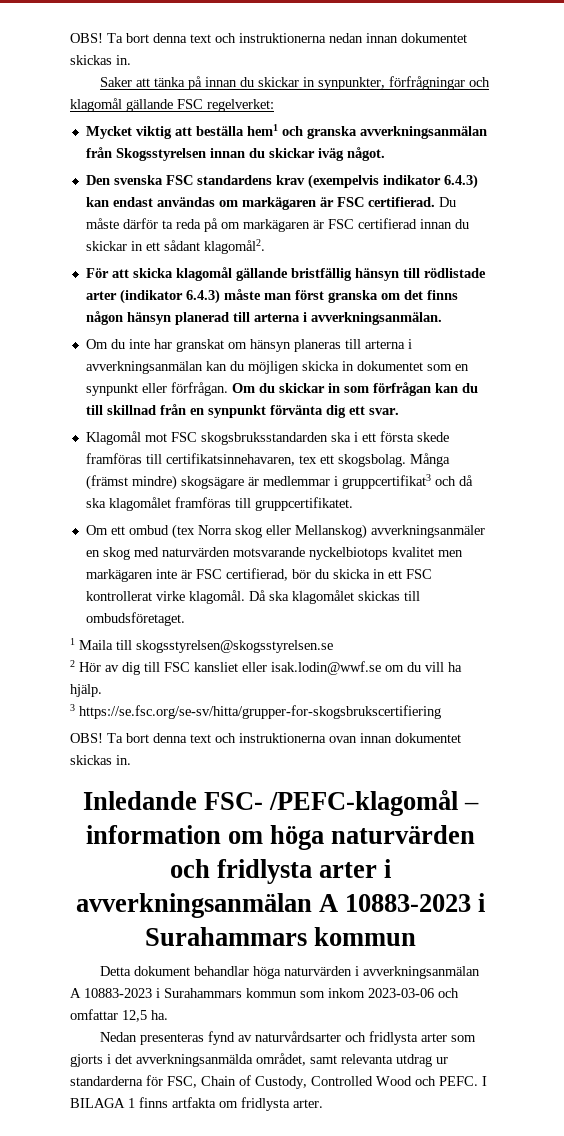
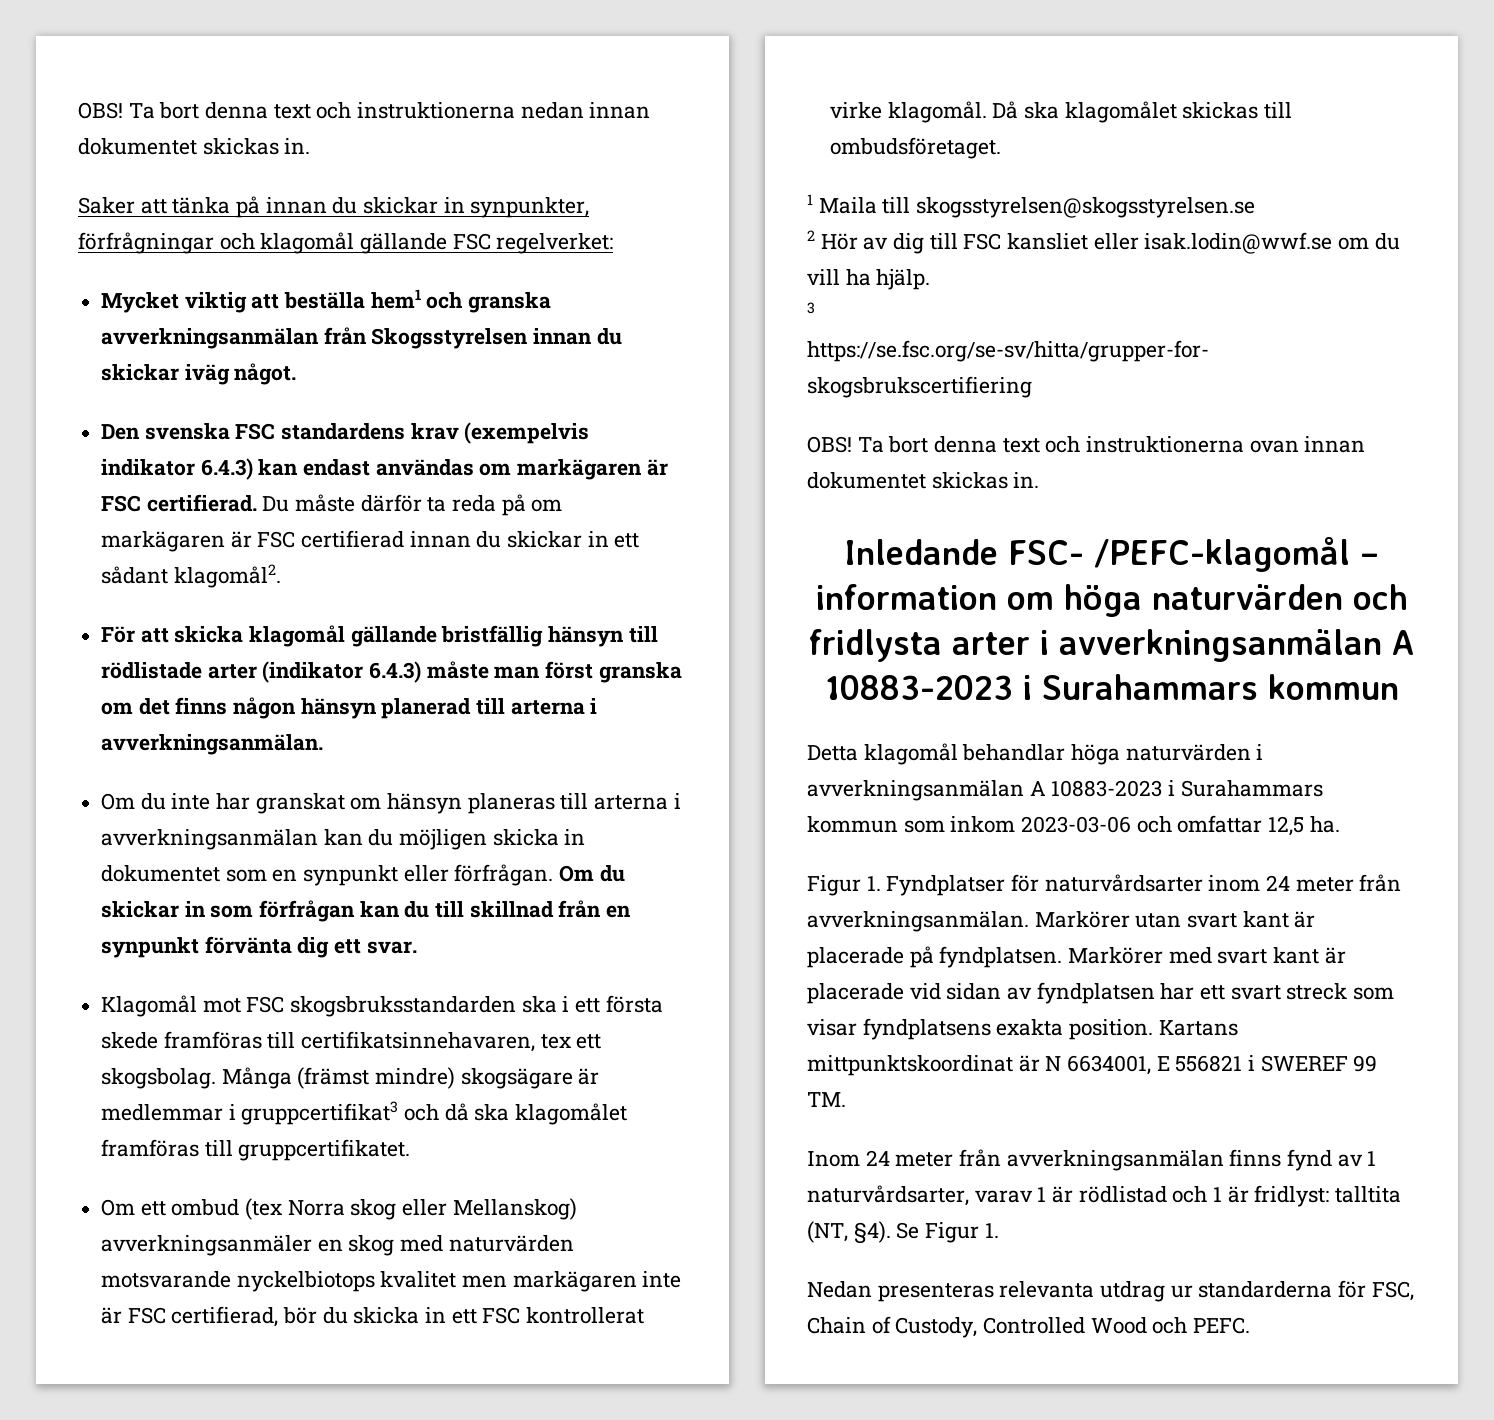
[134,966,191,976] dokument -> [863,743,958,765] klagomål
[100,1031,477,1045] [70,1053,337,1067] Nedan presenteras fynd av naturvårdsarter och fridlysta arter som gjorts i det avverkningsanmälda området, samt -> [807,874,1402,896] [807,911,1316,932] [807,946,1346,968] [807,982,1395,1004] [807,1018,1238,1040] [807,1055,1378,1076] [807,1092,846,1107] [807,1149,1377,1171] [807,1185,1402,1207] [807,1221,999,1244] [807,1281,994,1302] Figur 1. Fyndplatser för naturvårdsarter inom 24 meter från avverkningsanmälan. Markörer utan svart kant är placerade på fyndplatsen. Markörer med svart kant är placerade vid sidan av fyndplatsen har ett svart streck som visar fyndplatsens exakta position. Kartans mittpunktskoordinat är N 6634001, E 556821 i SWEREF 99 TM. // Inom 24 meter från avverkningsanmälan finns fynd av 1 naturvårdsarter, varav 1 är rödlistad och 1 är fridlyst: talltita (NT, §4). Se Figur 1. // Nedan presenteras
[482,1076,487,1086] [70,1097,323,1111] I BILAGA 1 finns artfakta om fridlysta arter. -> (1251, 1325) none

